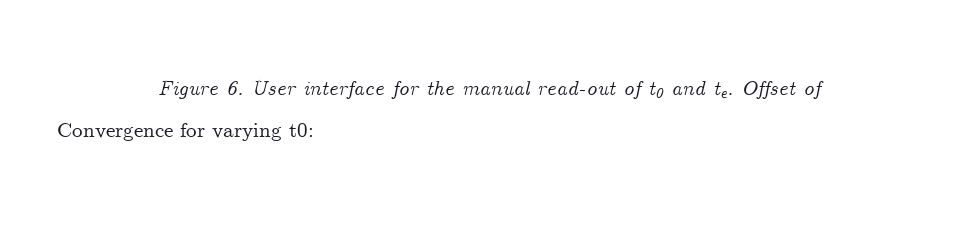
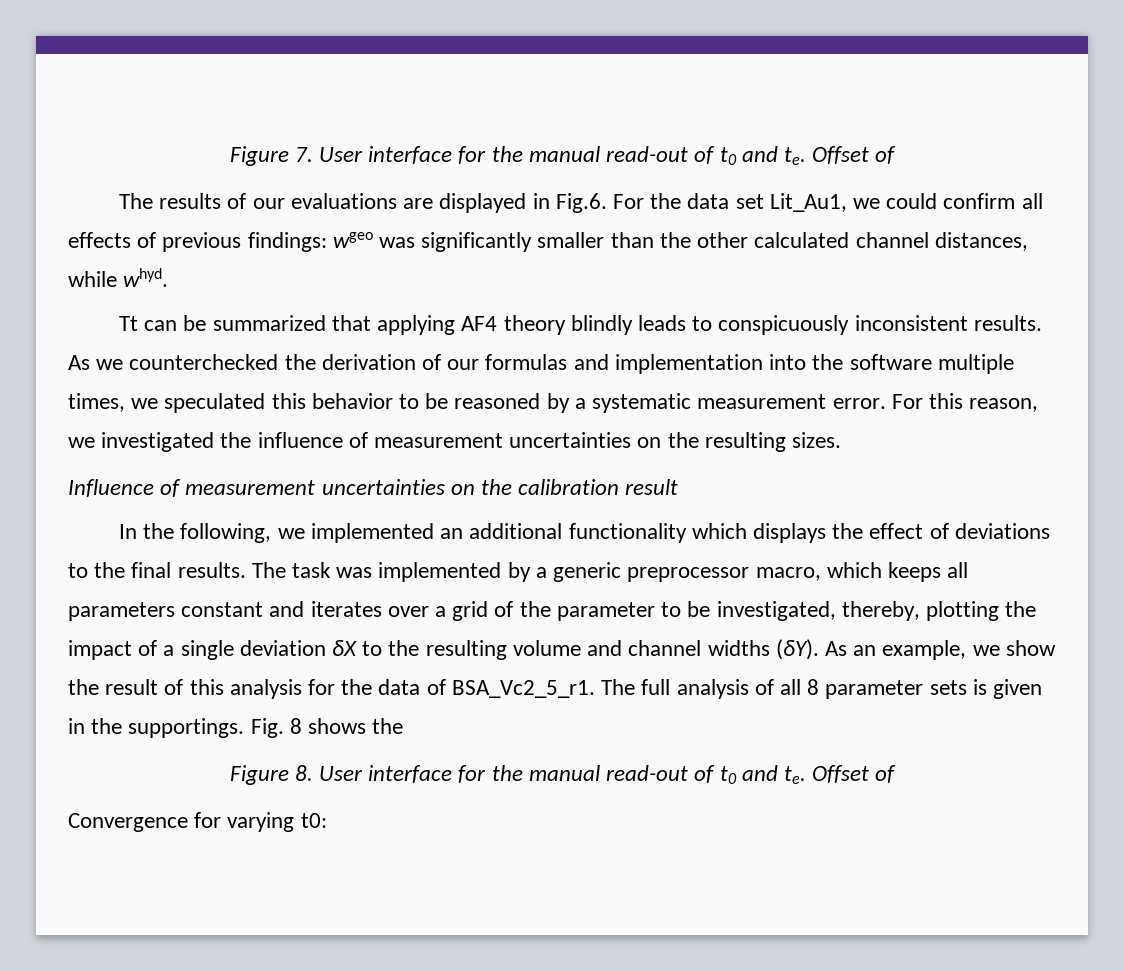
[157,79,243,99] Figure 6. -> [229,146,897,166] [119,193,1043,213] [68,232,1028,252] [68,268,169,287] [119,315,1042,335] [68,354,1014,374] [68,393,1039,413] [68,432,842,452] [68,479,679,497] [119,523,1050,543] [68,562,969,582] [68,601,1037,621] [68,639,1056,660] [68,679,1042,699] [68,718,404,738] [229,765,313,785] Figure 7. User interface for the manual read-out of t0 and te. Offset of // The results of our evaluations are displayed in Fig.6. For the data set Lit_Au1, we could confirm all effects of previous findings: wgeo was significantly smaller than the other calculated channel distances, while whyd. // Tt can be summarized that applying AF4 theory blindly leads to conspicuously inconsistent results. As we counterchecked the derivation of our formulas and implementation into the software multiple times, we speculated this behavior to be reasoned by a systematic measurement error. For this reason, we investigated the influence of measurement uncertainties on the resulting sizes. // Influence of measurement uncertainties on the calibration result // In the following, we implemented an additional functionality which displays the effect of deviations to the final results. The task was implemented by a generic preprocessor macro, which keeps all parameters constant and iterates over a grid of the parameter to be investigated, thereby, plotting the impact of a single deviation δX to the resulting volume and channel widths (δY). As an example, we show the result of this analysis for the data of BSA_Vc2_5_r1. The full analysis of all 8 parameter sets is given in the supportings. Fig. 8 shows the // Figure 8.

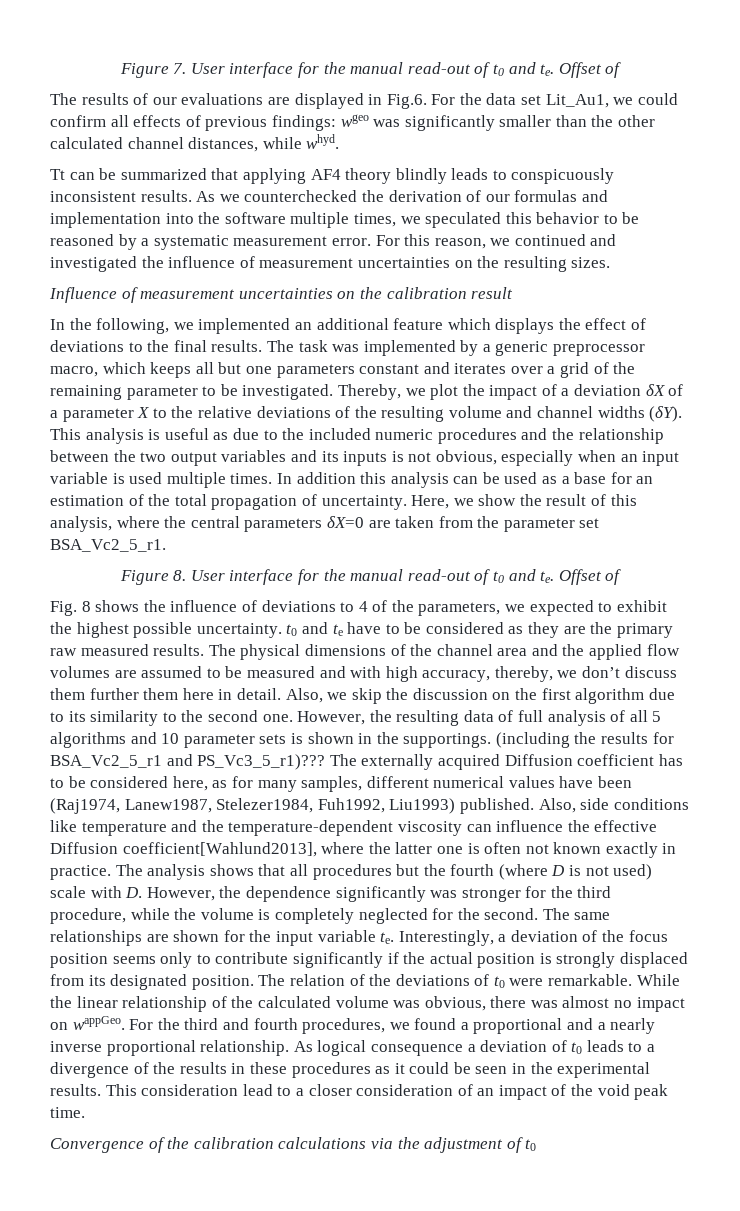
(95, 442) none -> [514,234,617,246] continued and
[568,523,687,543] functionality -> [393,318,444,330] feature
(969, 570) none -> [218,362,272,374] but one
(551, 609) none -> [50,385,122,400] remaining
[716,601,999,621] investigated, thereby, plotting -> [242,384,459,400] investigated. Thereby, we plot
[180,640,234,660] single -> (570, 392) none
[362,641,383,656] to -> [668,384,684,396] [50,406,351,422] of a parameter X to the relative deviations of
[824,640,967,660] As an example, -> [50,428,664,444] [50,450,680,466] [50,472,654,488] [50,494,450,510] This analysis is useful as due to the included numeric procedures and the relationship between the two output variables and its inputs is not obvious, especially when an input variable is used multiple times. In addition this analysis can be used as a base for an estimation of the total propagation of uncertainty. Here,
[229,679,1042,699] [68,718,404,738] analysis for the data of BSA_Vc2_5_r1. The full analysis of all 8 parameter sets is given in the supportings. Fig. 8 shows the -> [50,516,600,532] [50,539,166,552] analysis, where the central parameters δX=0 are taken from the parameter set BSA_Vc2_5_r1.
[68,812,327,832] Convergence for varying t0: -> [50,600,667,616] [50,622,673,638] [50,644,680,660] [50,666,677,682] [50,688,675,704] [50,710,662,726] [50,732,674,748] [50,754,683,770] [50,776,633,792] [50,798,689,814] [50,820,658,836] [50,842,677,858] [50,864,653,880] [50,886,612,902] [50,908,611,924] [50,930,668,946] [50,952,689,968] [50,974,680,990] [50,996,685,1012] [50,1016,656,1034] [50,1040,656,1056] [50,1062,651,1078] [50,1084,669,1100] [50,1107,85,1118] [50,1137,537,1153] Fig. 8 shows the influence of deviations to 4 of the parameters, we expected to exhibit the highest possible uncertainty. t0 and te have to be considered as they are the primary raw measured results. The physical dimensions of the channel area and the applied flow volumes are assumed to be measured and with high accuracy, thereby, we don’t discuss them further them here in detail. Also, we skip the discussion on the first algorithm due to its similarity to the second one. However, the resulting data of full analysis of all 5 algorithms and 10 parameter sets is shown in the supportings. (including the results for BSA_Vc2_5_r1 and PS_Vc3_5_r1)??? The externally acquired Diffusion coefficient has to be considered here, as for many samples, different numerical values have been (Raj1974, Lanew1987, Stelezer1984, Fuh1992, Liu1993) published. Also, side conditions like temperature and the temperature-dependent viscosity can influence the effective Diffusion coefficient[Wahlund2013], where the latter one is often not known exactly in practice. The analysis shows that all procedures but the fourth (where D is not used) scale with D. However, the dependence significantly was stronger for the third procedure, while the volume is completely neglected for the second. The same relationships are shown for the input variable te. Interestingly, a deviation of the focus position seems only to contribute significantly if the actual position is strongly displaced from its designated position. The relation of the deviations of t0 were remarkable. While the linear relationship of the calculated volume was obvious, there was almost no impact on wappGeo. For the third and fourth procedures, we found a proportional and a nearly inverse proportional relationship. As logical consequence a deviation of t0 leads to a divergence of the results in these procedures as it could be seen in the experimental results. This consideration lead to a closer consideration of an impact of the void peak time. // Convergence of the calibration calculations via the adjustment of t0

